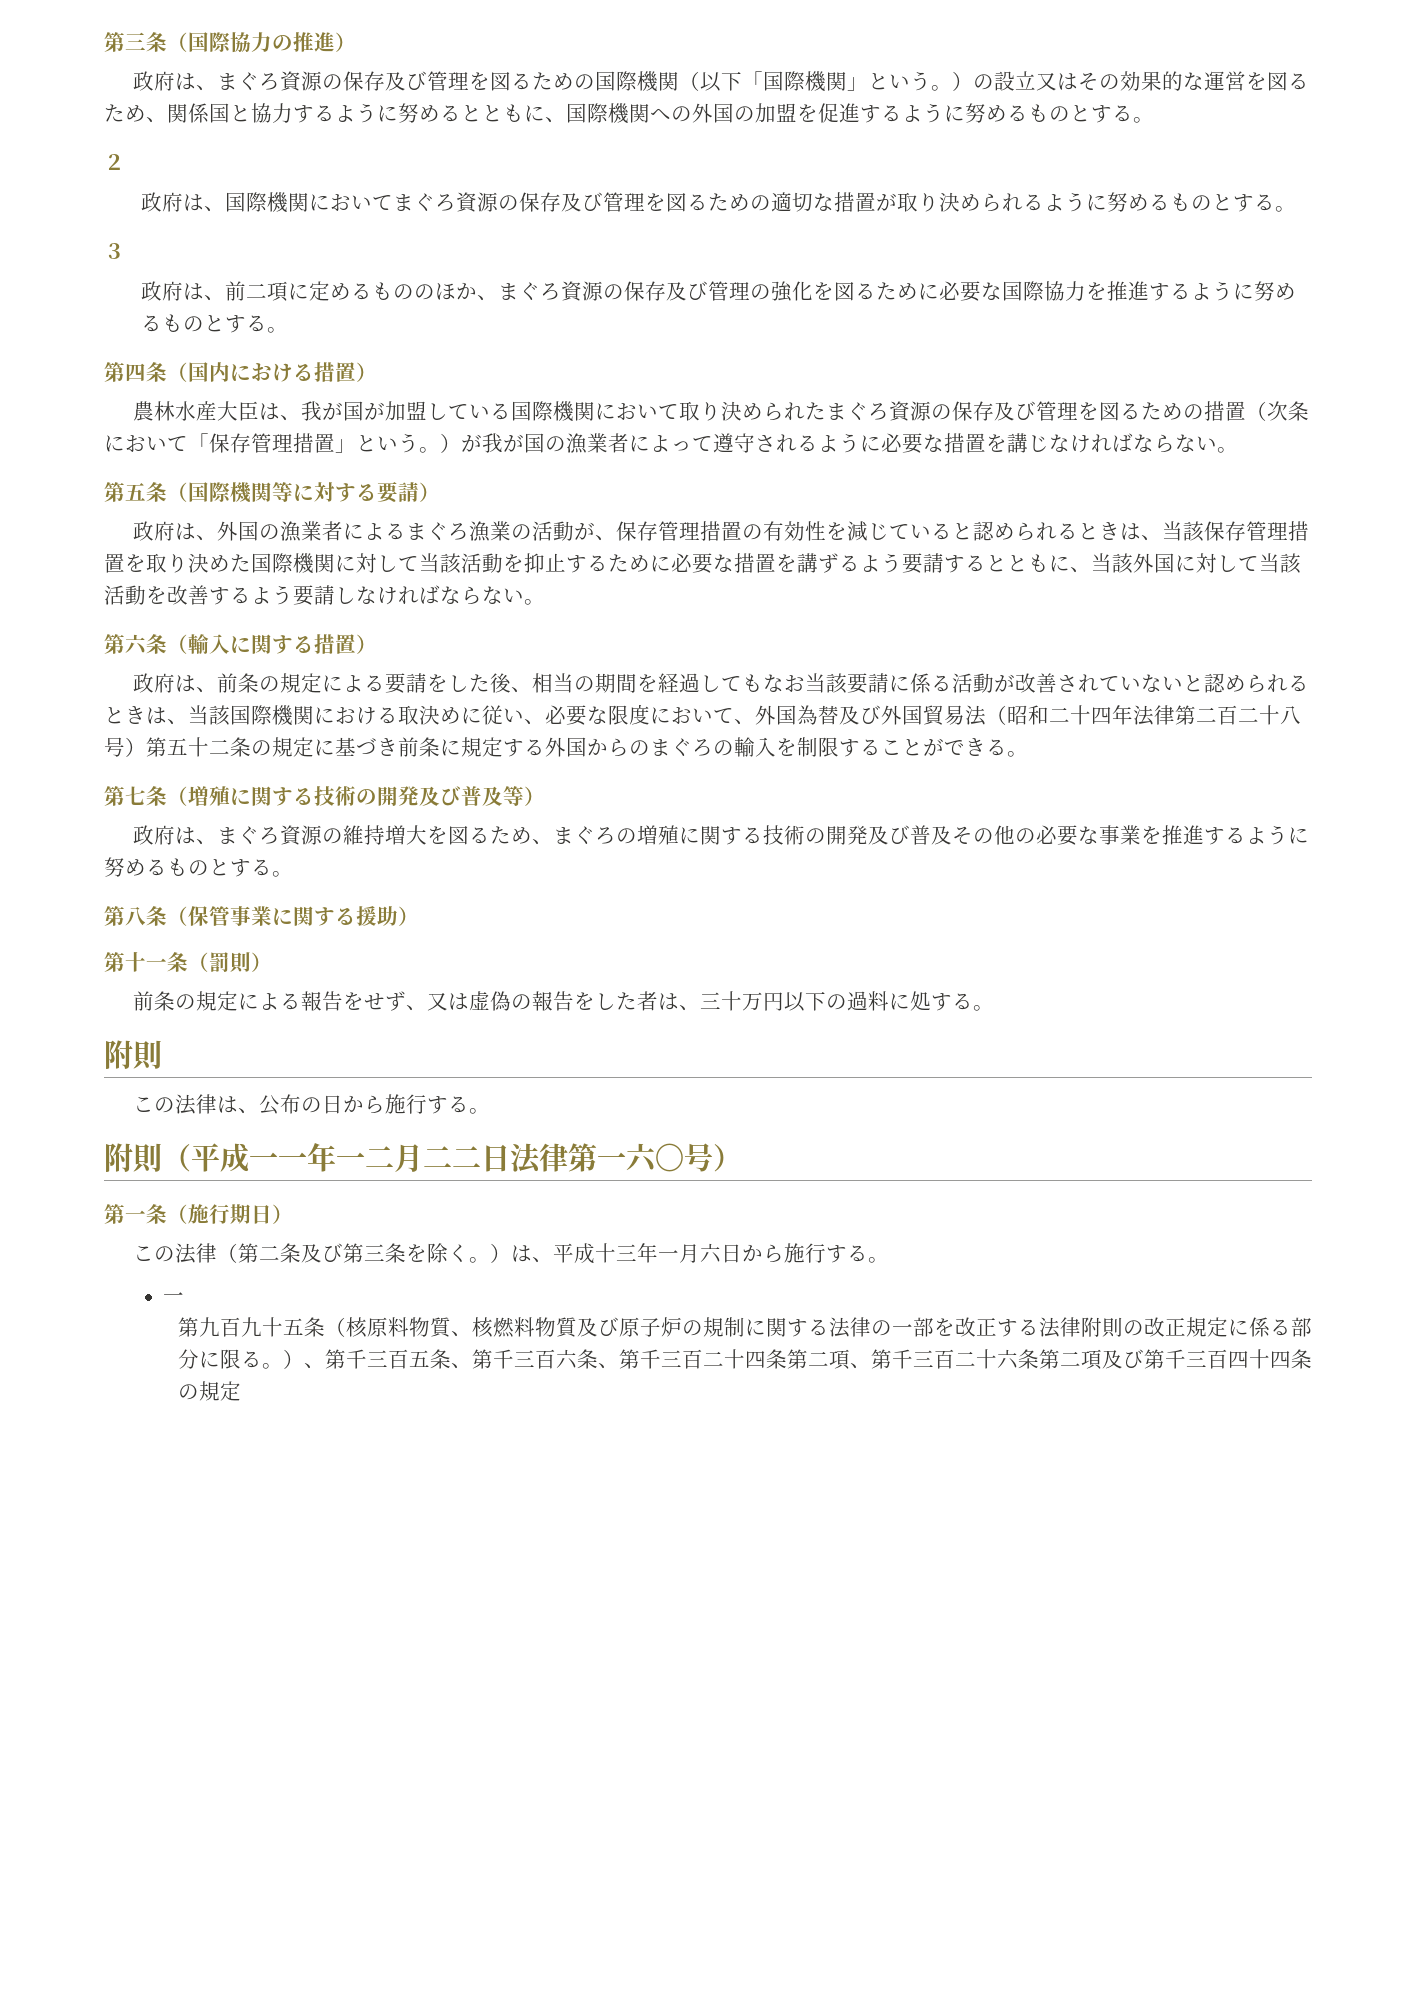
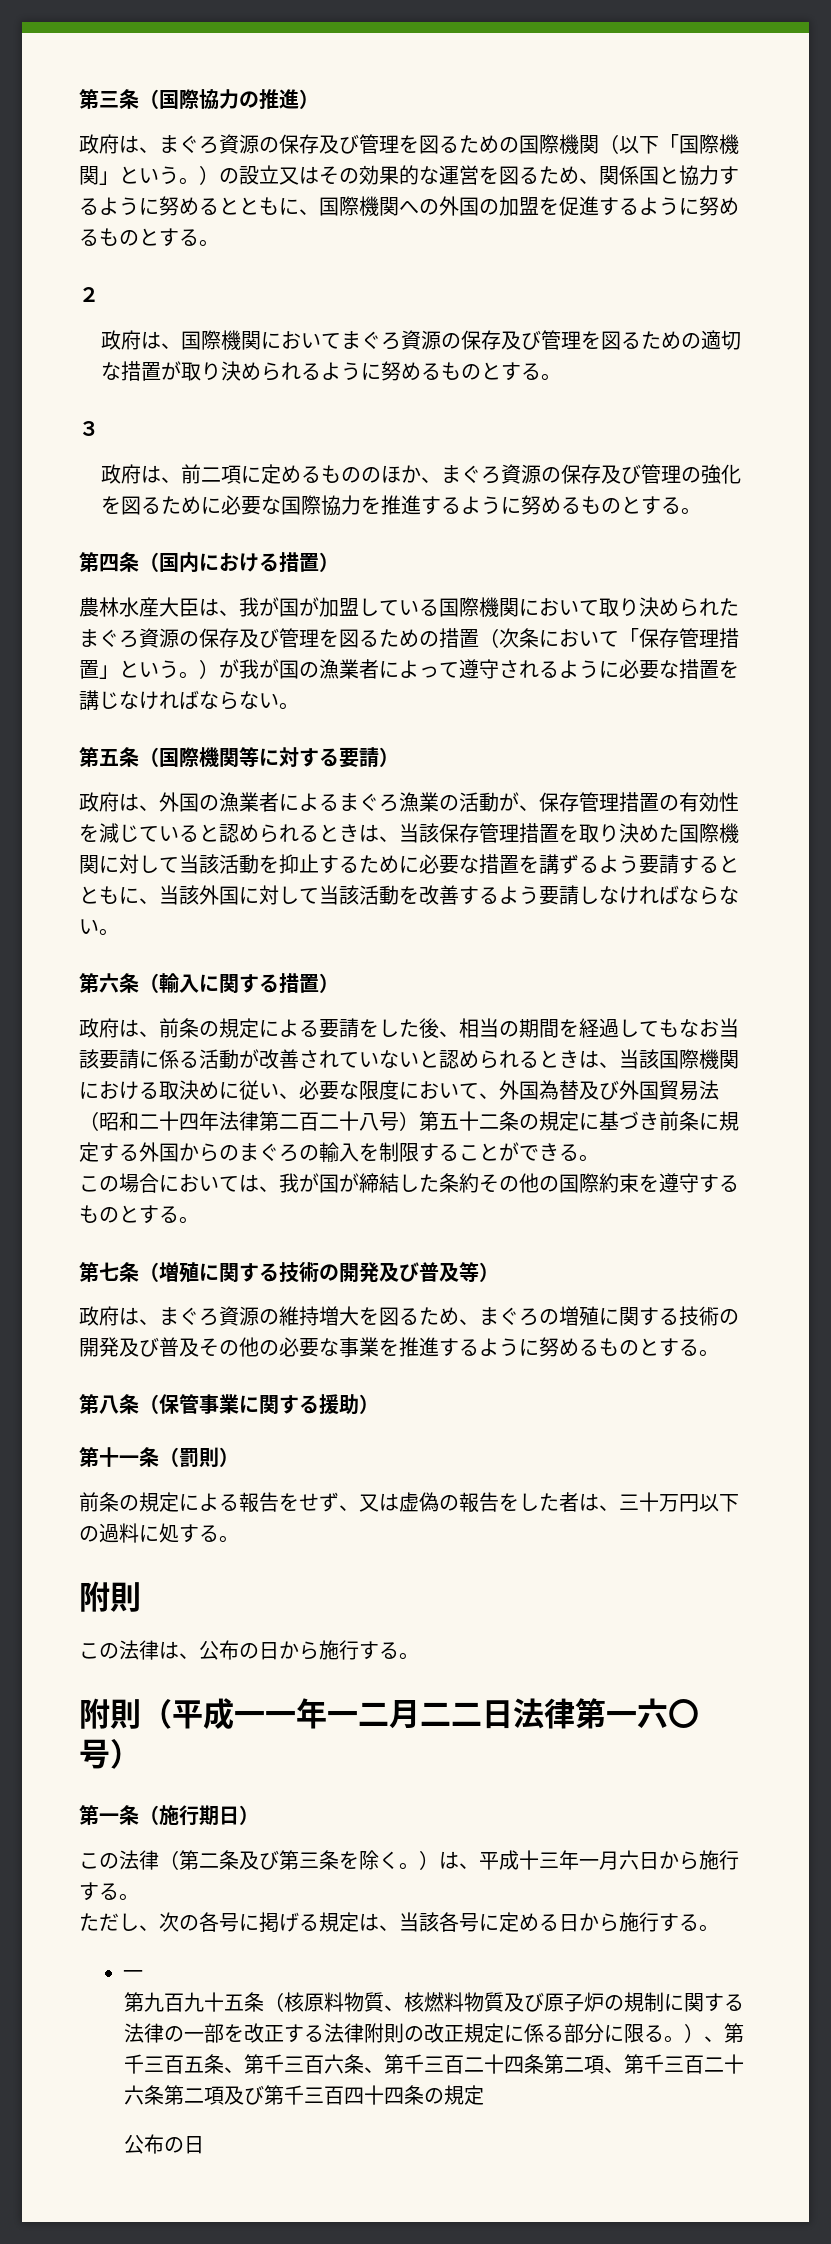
(1028, 754) none -> [79,1173,739,1193] [79,1205,199,1224] // この場合においては、我が国が締結した条約その他の国際約束を遵守するものとする。
(890, 1260) none -> [79,1912,719,1933] // ただし、次の各号に掲げる規定は、当該各号に定める日から施行する。
(241, 1391) none -> [123,2134,204,2154] // 公布の日

